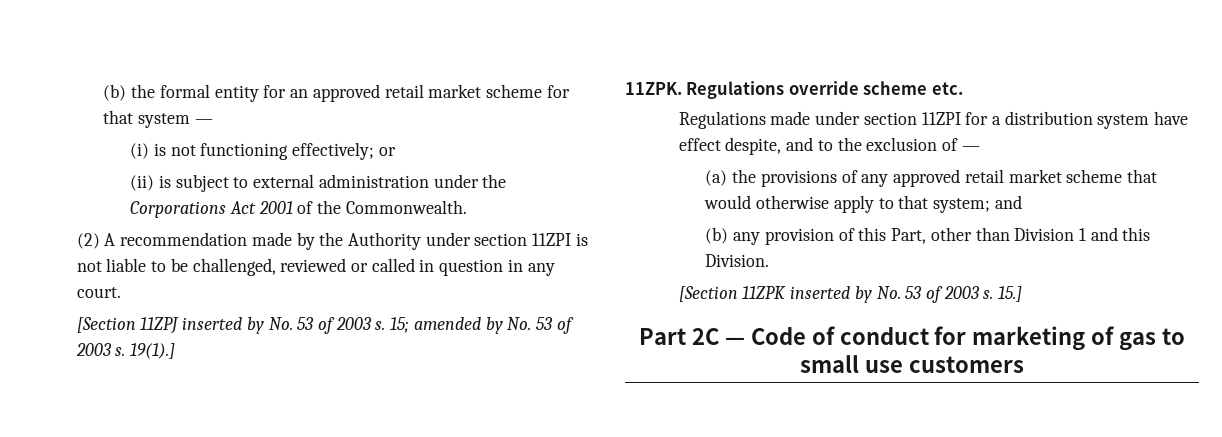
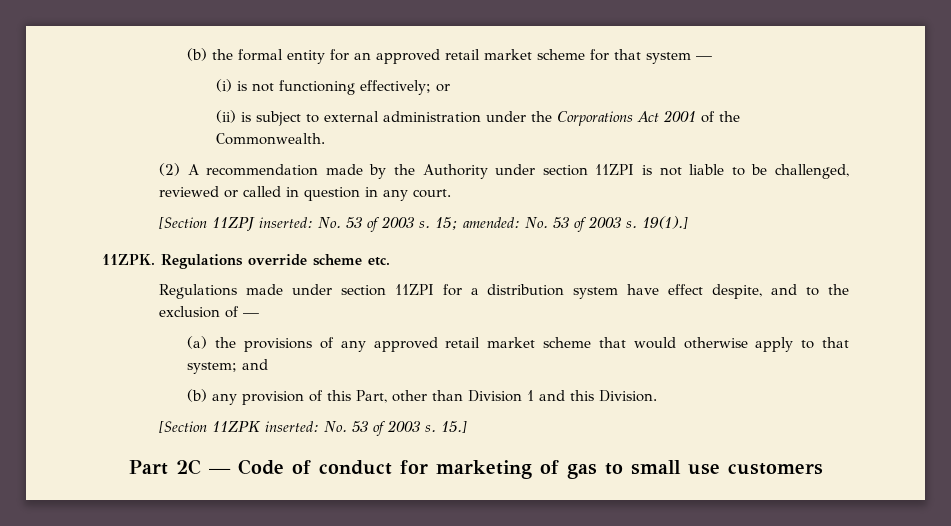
[182,317,264,334] inserted by -> [258,217,313,228] inserted:
[413,317,503,334] amended by -> [462,217,520,228] amended:
[790,286,872,303] inserted by -> [264,421,319,432] inserted:

